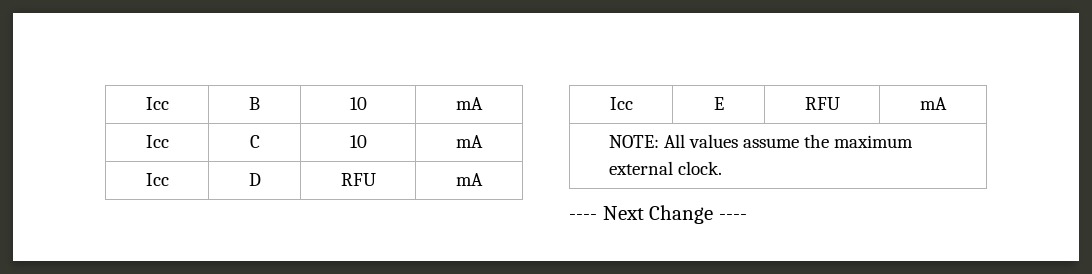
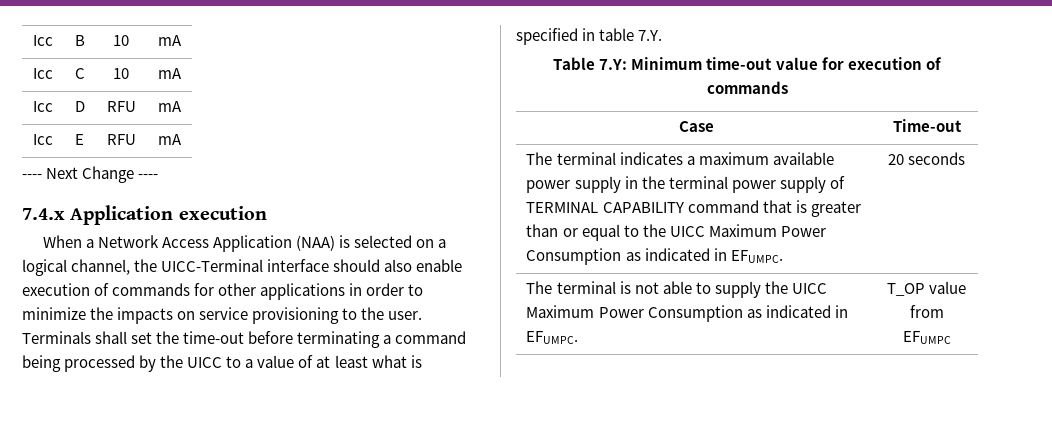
[609,134,914,148] [609,161,723,175] [569,205,747,224] // NOTE: All values assume the maximum external clock. // ---- Next Change ---- -> [22,166,159,183] [22,205,267,225] [42,235,447,252] [22,259,463,276] [22,283,424,300] [22,307,423,324] [22,331,467,348] [22,355,422,372] [516,28,663,45] [553,57,942,70] [706,81,788,94] [678,121,714,132] [892,119,962,132] [526,152,834,165] [526,176,845,193] [526,200,861,217] [526,224,826,241] [526,248,783,265] [887,152,966,165] [526,281,827,298] [526,305,848,322] [526,331,579,344] [886,281,967,296] [909,305,944,318] [902,331,951,344] // ---- Next Change ---- // 7.4.x Application execution // When a Network Access Application (NAA) is selected on a logical channel, the UICC-Terminal interface should also enable execution of commands for other applications in order to minimize the impacts on service provisioning to the user. Terminals shall set the time-out before terminating a command being processed by the UICC to a value of at least what is specified in table 7.Y. // Table 7.Y: Minimum time-out value for execution of commands // Case | Time-out // The terminal indicates a maximum available power supply in the terminal power supply of TERMINAL CAPABILITY command that is greater than or equal to the UICC Maximum Power Consumption as indicated in EFUMPC. | 20 seconds // The terminal is not able to supply the UICC Maximum Power Consumption as indicated in EFUMPC. | T_OP value from EFUMPC

